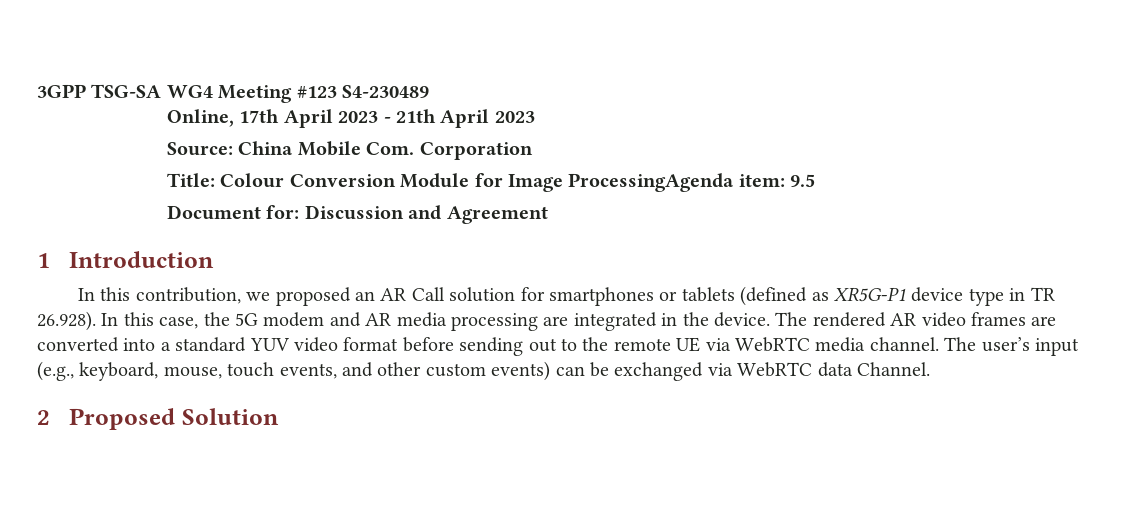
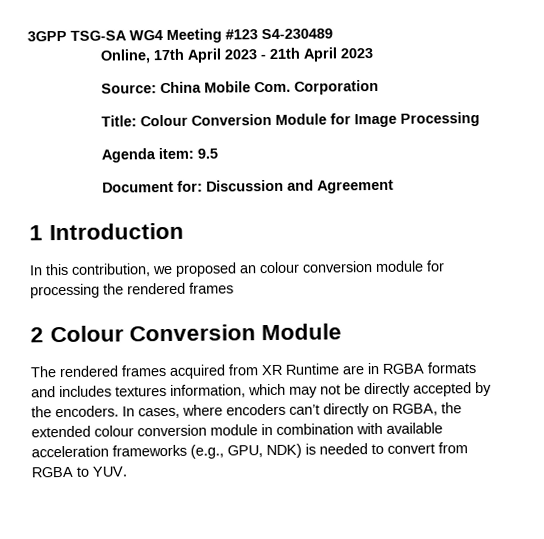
[568,173,735,192] ProcessingAgenda -> [399,112,480,127] [100,148,156,163] Processing // Agenda
[380,286,1055,306] [37,311,1057,331] [37,337,1079,356] [37,361,930,381] [37,408,280,430] AR Call solution for smartphones or tablets (defined as XR5G-P1 device type in TR 26.928). In this case, the 5G modem and AR media processing are integrated in the device. The rendered AR video frames are converted into a standard YUV video format before sending out to the remote UE via WebRTC media channel. The user’s input (e.g., keyboard, mouse, touch events, and other custom events) can be exchanged via WebRTC data Channel. // 2 Proposed Solution -> [259,260,445,274] [30,282,234,299] [30,323,343,343] [30,362,477,379] [31,381,492,398] [31,402,462,419] [31,422,443,438] [31,442,468,459] [31,466,127,478] colour conversion module for processing the rendered frames // 2 Colour Conversion Module // The rendered frames acquired from XR Runtime are in RGBA formats and includes textures information, which may not be directly accepted by the encoders. In cases, where encoders can’t directly on RGBA, the extended colour conversion module in combination with available acceleration frameworks (e.g., GPU, NDK) is needed to convert from RGBA to YUV.

